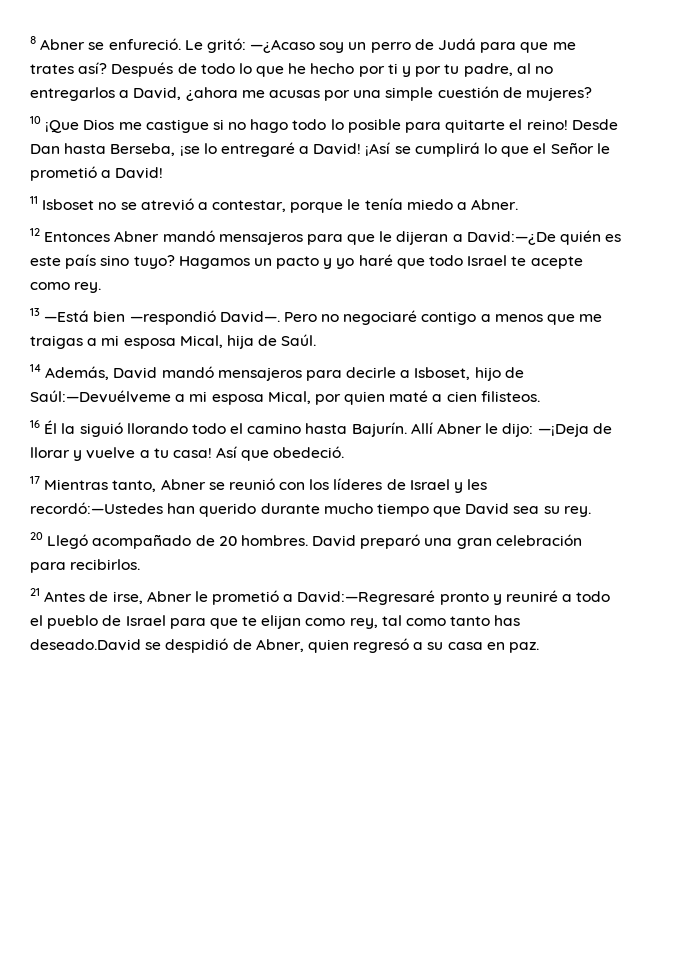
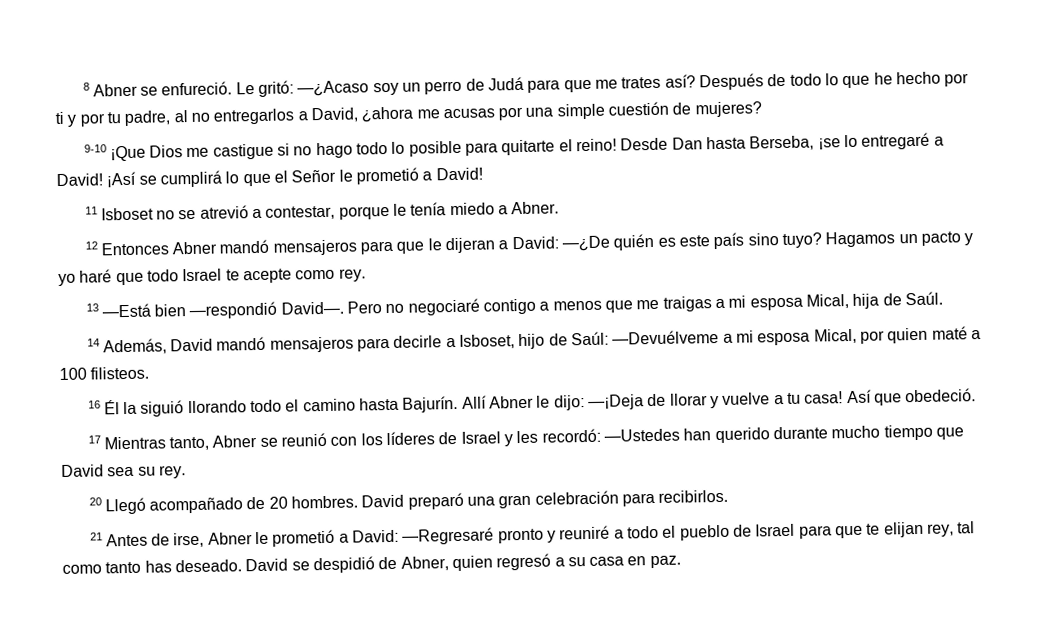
[30,116,41,124] 10 -> [83,144,107,153] 9-10
[466,231,556,245] David:—¿De -> [511,235,611,252] David: —¿De
[30,390,171,403] Saúl:—Devuélveme -> [571,329,720,346] Saúl: —Devuélveme
[446,391,477,402] cien -> [59,367,87,381] 100
[30,502,163,514] recordó:—Ustedes -> [541,428,680,443] recordó: —Ustedes
[297,590,436,605] David:—Regresaré -> [352,527,495,545] David: —Regresaré
[305,618,346,626] como -> (924, 529) none
[30,639,141,651] deseado.David -> [174,558,289,573] deseado. David

